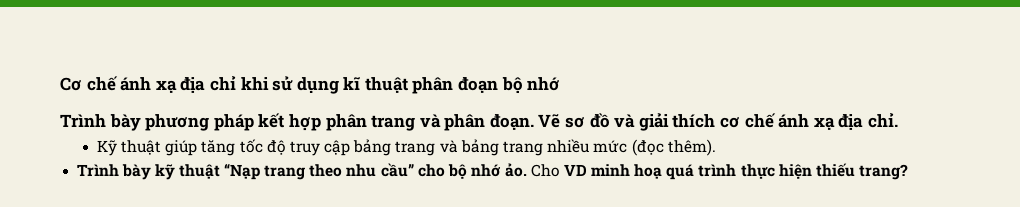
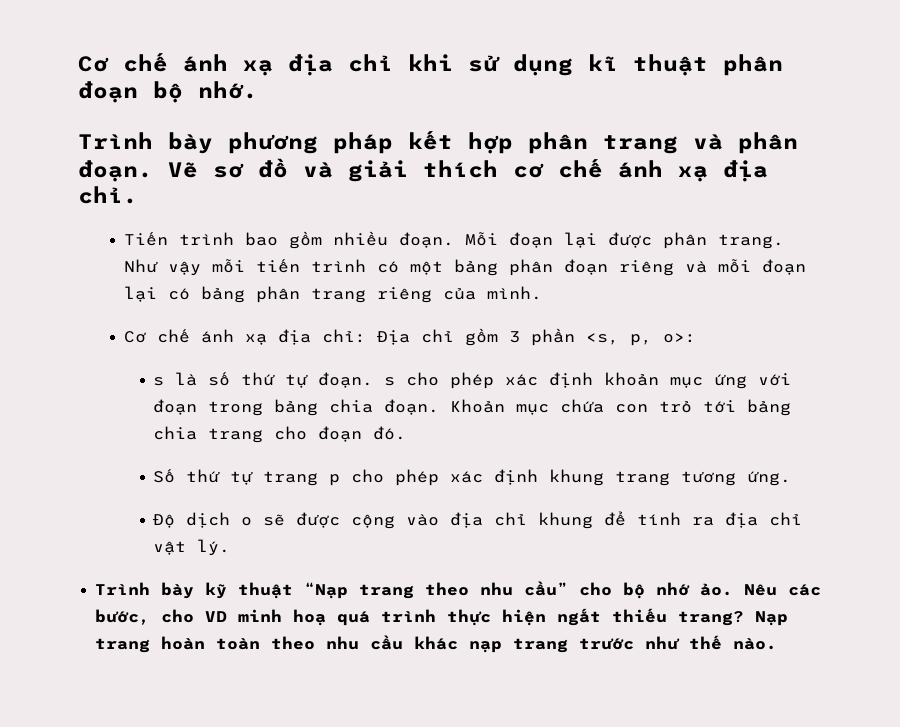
[527,77,561,91] nhớ -> [198,81,258,99] nhớ.
[96,139,716,156] Kỹ thuật giúp tăng tốc độ truy cập bảng trang và bảng trang nhiều mức (đọc thêm). -> [124,231,785,249] [124,259,807,276] [124,286,543,303] [124,328,697,346] [153,372,792,389] [153,399,792,416] [153,426,407,443] [153,469,792,486] [152,511,803,529] [153,539,231,556] Tiến trình bao gồm nhiều đoạn. Mỗi đoạn lại được phân trang. Như vậy mỗi tiến trình có một bảng phân đoạn riêng và mỗi đoạn lại có bảng phân trang riêng của mình. // Cơ chế ánh xạ địa chỉ: Địa chỉ gồm 3 phần <s, p, o>: // s là số thứ tự đoạn. s cho phép xác định khoản mục ứng với đoạn trong bảng chia đoạn. Khoản mục chứa con trỏ tới bảng chia trang cho đoạn đó. // Số thứ tự trang p cho phép xác định khung trang tương ứng. // Độ dịch o sẽ được cộng vào địa chỉ khung để tính ra địa chỉ vật lý.
[531,164,560,177] Cho -> [744,584,822,596] [95,609,195,625] Nêu các bước, cho
(812, 171) none -> [557,608,602,626] ngắt
(909, 172) none -> [755,611,789,626] [95,635,778,653] Nạp trang hoàn toàn theo nhu cầu khác nạp trang trước như thế nào.

